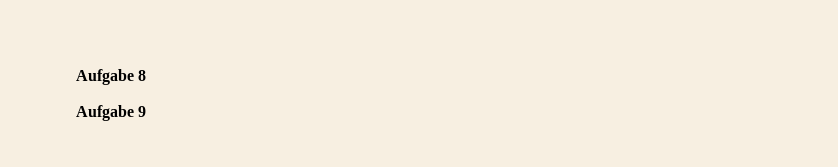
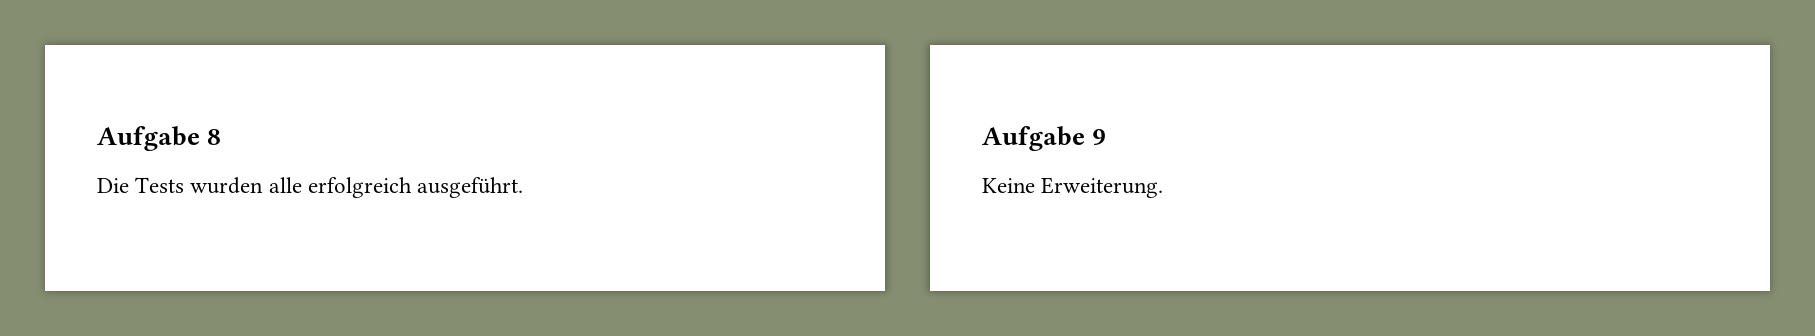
(147, 75) none -> [97,177,524,198] // Die Tests wurden alle erfolgreich ausgeführt.
(147, 111) none -> [982,177,1164,198] // Keine Erweiterung.

